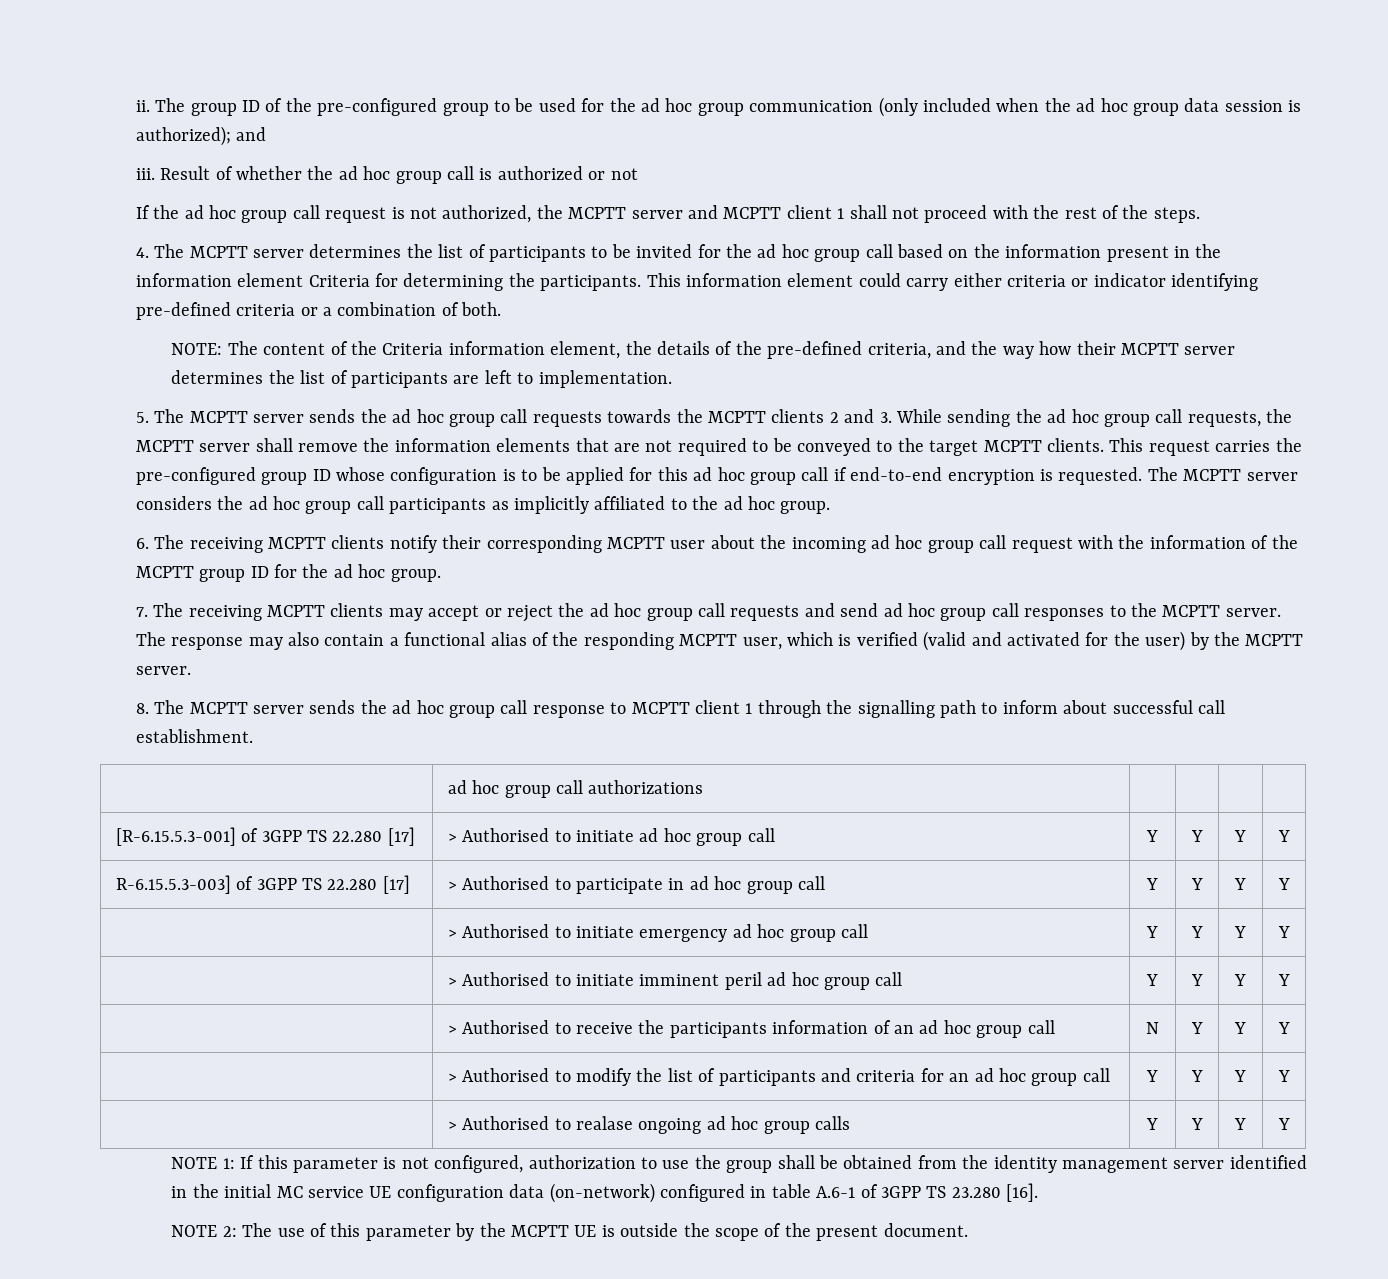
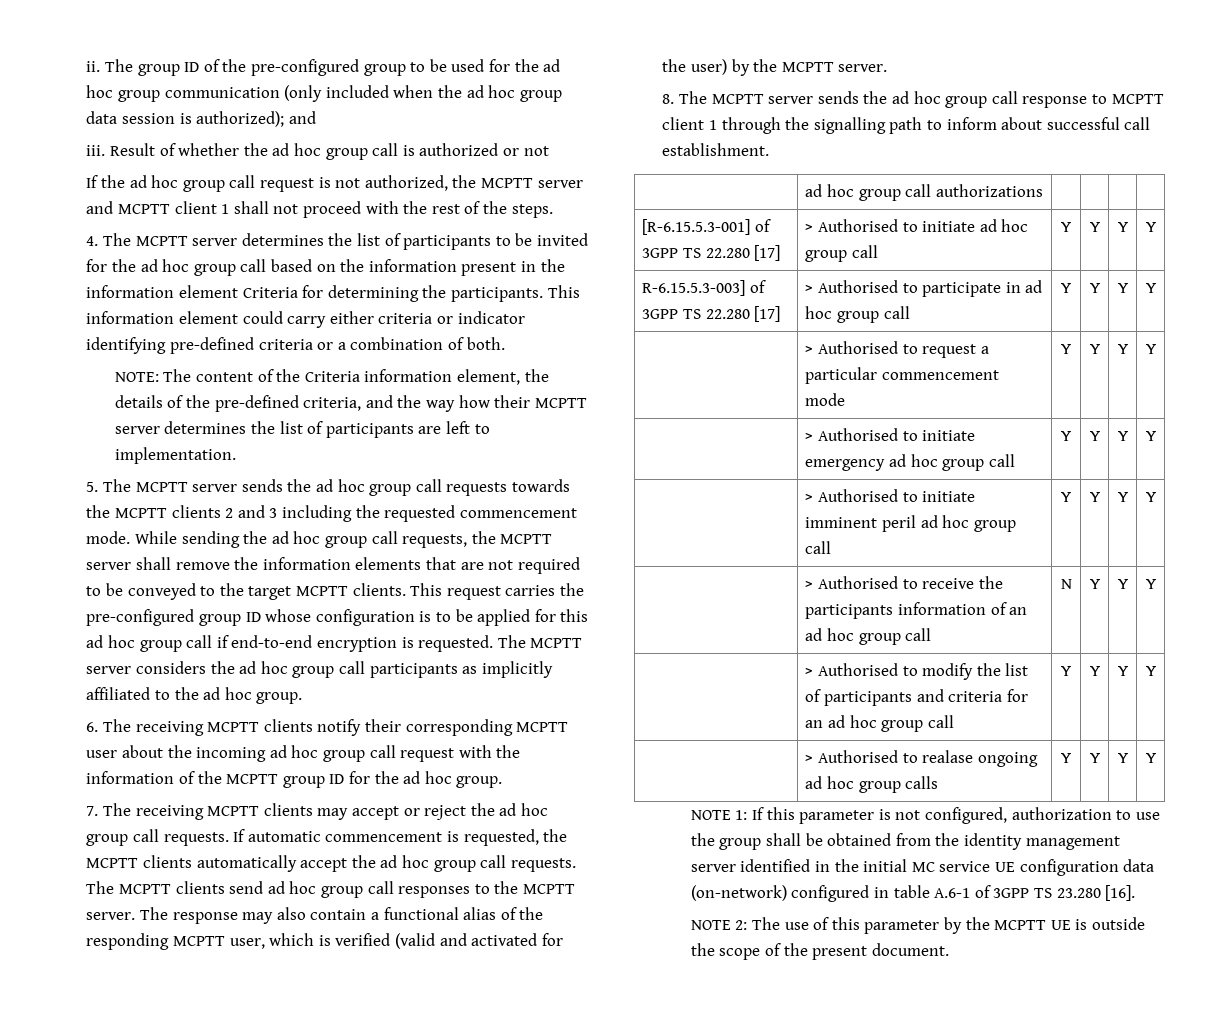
[879,412,892,423] 3. -> [269,505,577,522] [86,531,131,544] 3 including the requested commencement mode.
[730,603,835,621] requests and -> [163,829,568,846] [86,855,576,872] [86,881,225,894] requests. If automatic commencement is requested, the MCPTT clients automatically accept the ad hoc group call requests. The MCPTT clients
(1290, 884) none -> [805,341,989,358] [805,367,1000,384] [805,393,846,406] [1061,344,1071,354] [1089,344,1100,354] [1117,344,1128,354] [1145,344,1156,354] // | > Authorised to request a particular commencement mode | Y | Y | Y | Y

